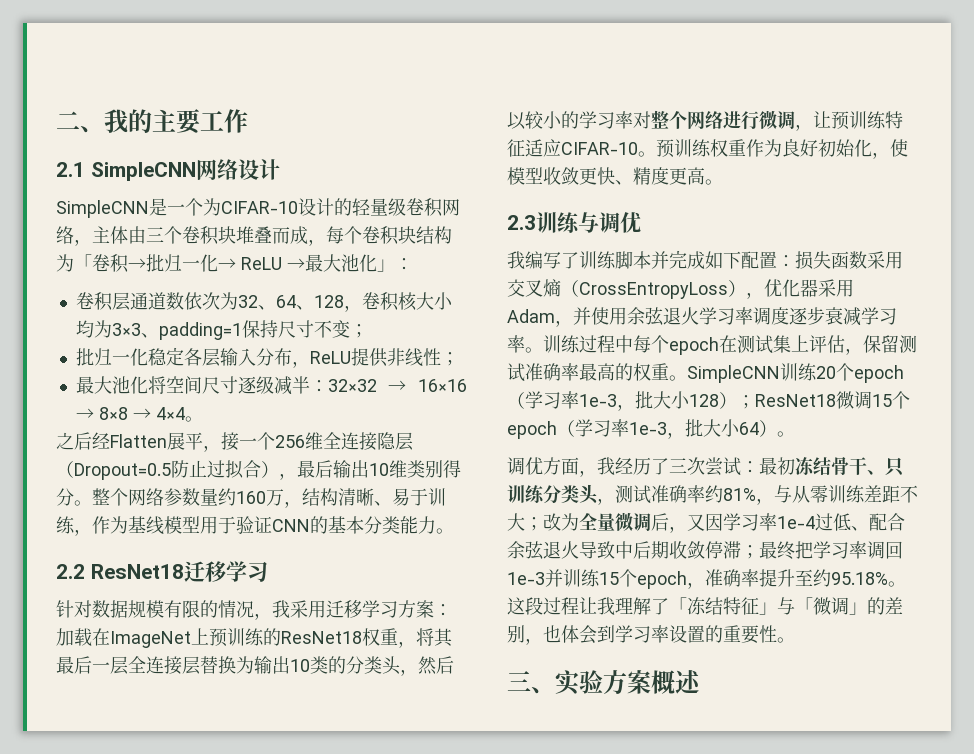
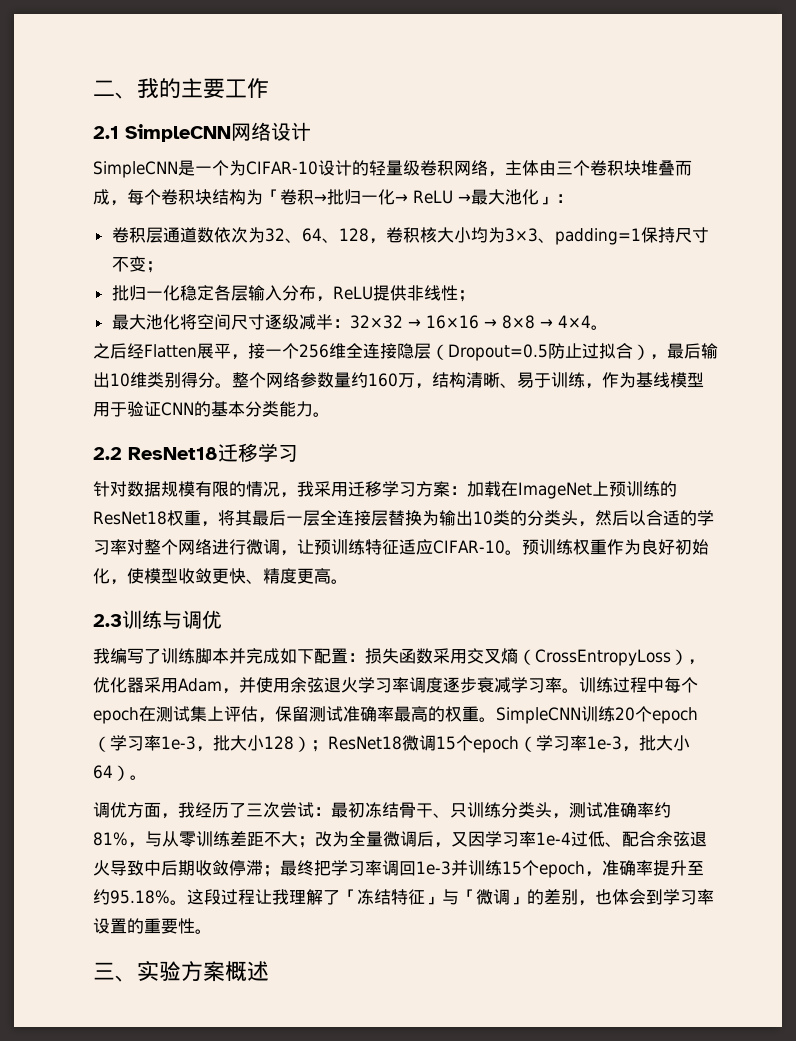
[525,111,562,129] 较小 -> [645,510,680,526] 合适

